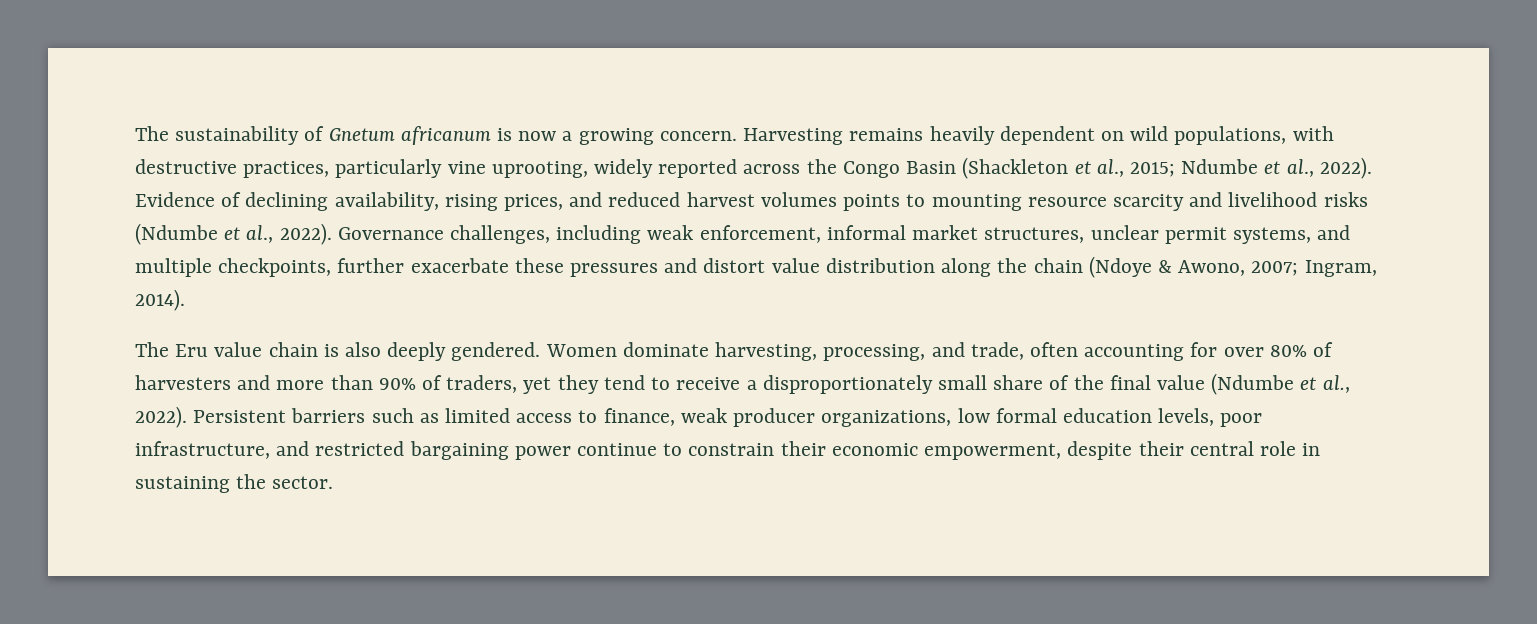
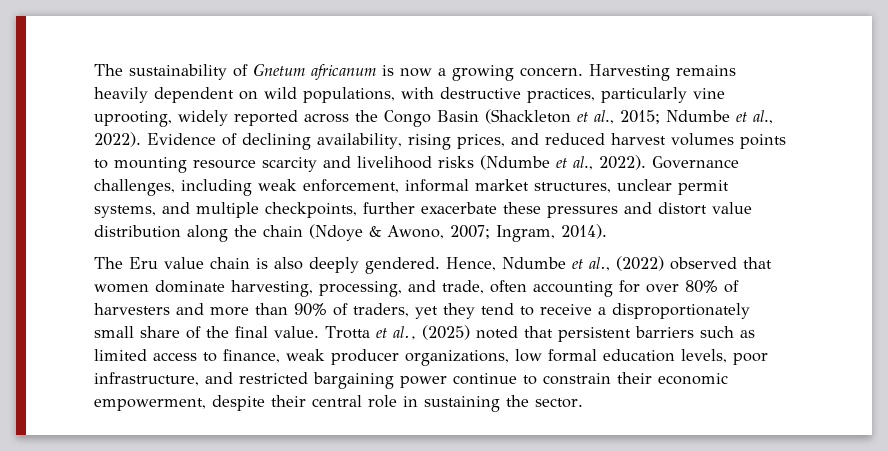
[545,344,617,357] Women -> [446,256,772,271] [94,284,149,293] Hence, Ndumbe et al., (2022) observed that women
[1156,373,1350,395] [135,406,287,428] value (Ndumbe et al., 2022). Persistent -> [274,325,631,342] value. Trotta et al., (2025) noted that persistent

